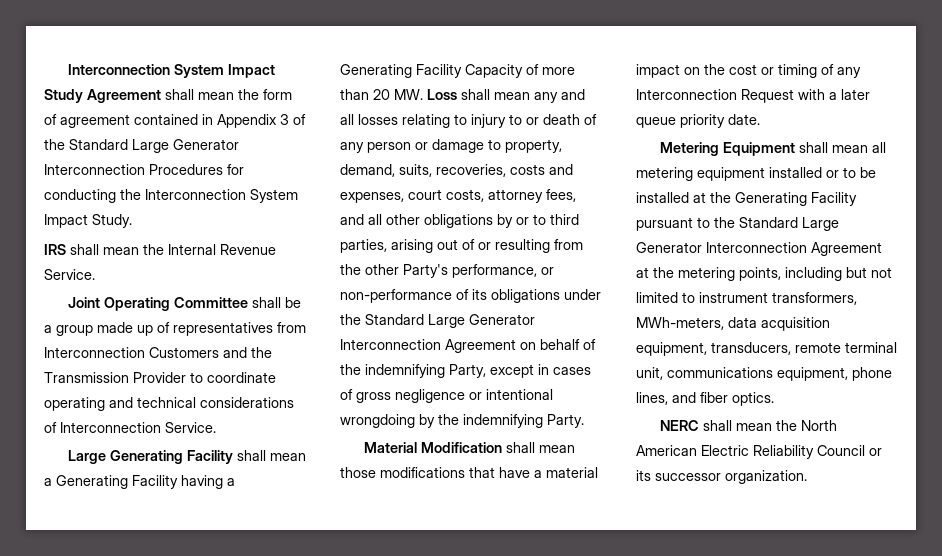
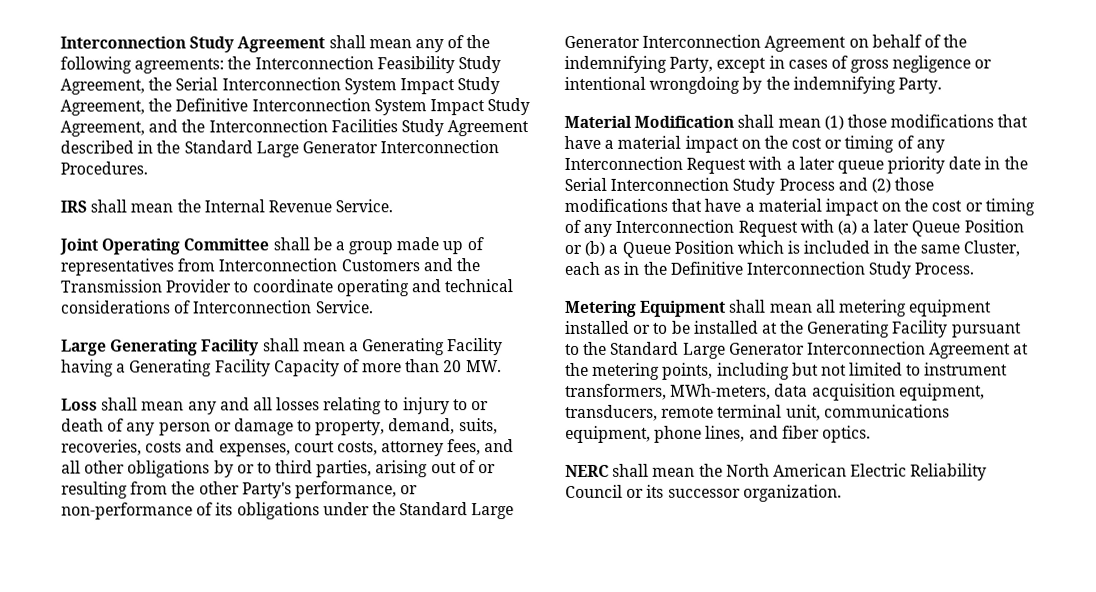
[67,64,275,78] [44,89,292,103] [44,114,306,128] [44,139,239,153] [44,164,244,175] [44,189,298,203] [44,214,132,228] Interconnection System Impact Study Agreement shall mean the form of agreement contained in Appendix 3 of the Standard Large Generator Interconnection Procedures for conducting the Interconnection System Impact Study. -> [60,35,491,53] [60,56,501,74] [60,77,501,95] [60,98,531,116] [60,119,530,137] [60,140,500,158] [60,161,148,175] Interconnection Study Agreement shall mean any of the following agreements: the Interconnection Feasibility Study Agreement, the Serial Interconnection System Impact Study Agreement, the Definitive Interconnection System Impact Study Agreement, and the Interconnection Facilities Study Agreement described in the Standard Large Generator Interconnection Procedures.
(423, 94) none -> (502, 366) //
(575, 449) none -> [823,115,844,130] (1)
[728,114,760,125] date. -> [948,156,1028,170] [564,177,935,195] [564,198,1035,216] [564,219,1024,237] [564,240,1021,258] [564,261,975,279] date in the Serial Interconnection Study Process and (2) those modifications that have a material impact on the cost or timing of any Interconnection Request with (a) a later Queue Position or (b) a Queue Position which is included in the same Cluster, each as in the Definitive Interconnection Study Process.

